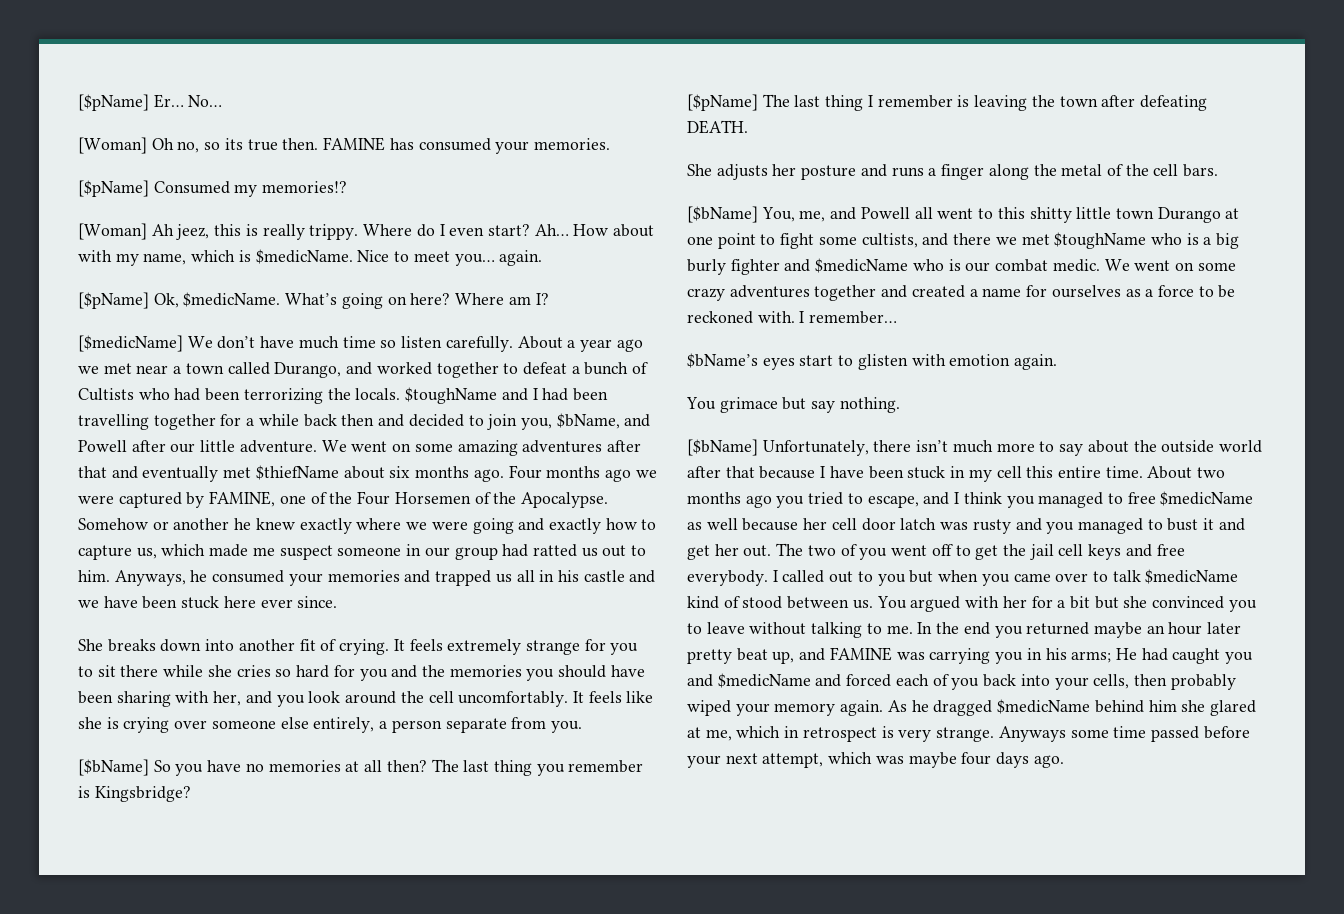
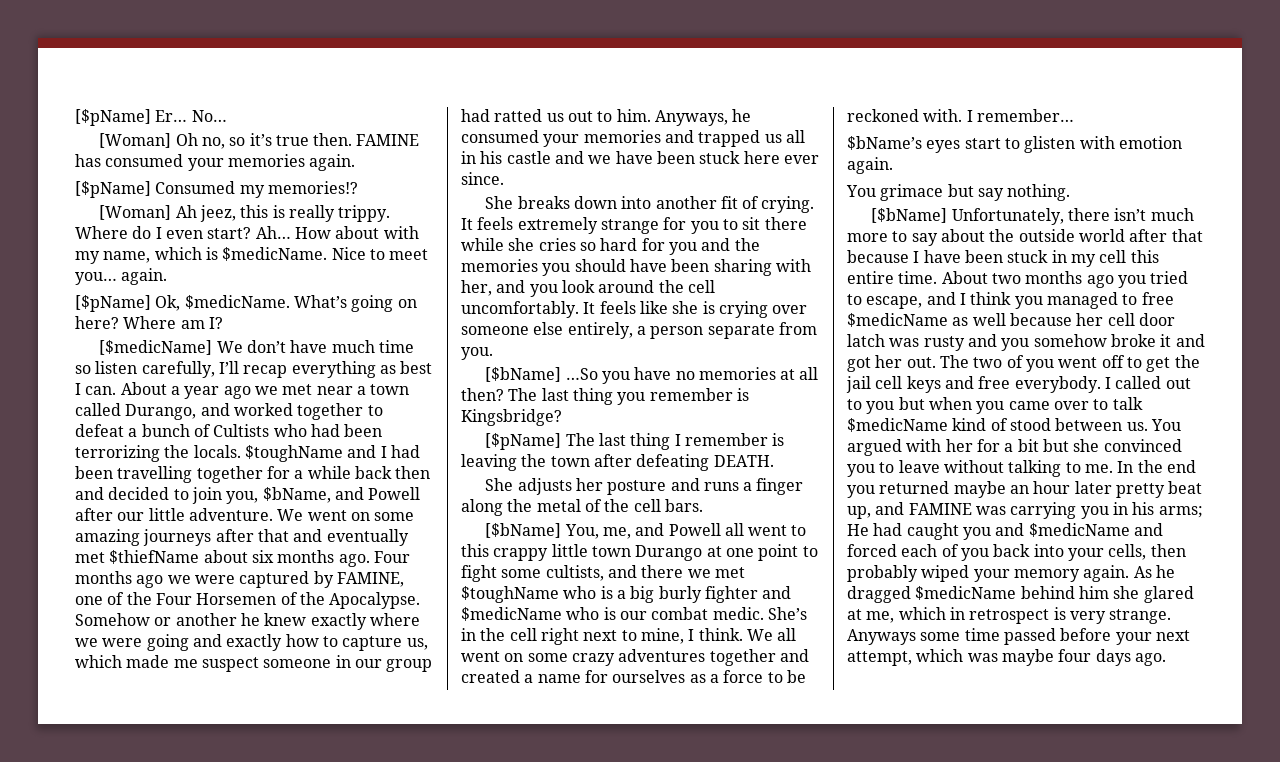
[224,138,243,150] its -> [249,133,272,146] it’s
[533,138,610,150] memories. -> [227,154,356,171] memories again.
[445,336,513,352] carefully. -> [141,361,433,378] [75,383,117,395] carefully, I’ll recap everything as best I can.
[522,440,603,453] adventures -> [143,529,212,546] journeys
[153,760,171,772] So -> [565,368,598,380] …So
[1029,207,1072,223] shitty -> [493,548,549,561] crappy
[1104,259,1130,271] We -> [767,607,807,620] [461,628,797,645] She’s in the cell right next to mine, I think. We all
[1077,518,1199,534] managed to bust -> [1033,334,1156,347] somehow broke
[687,545,710,560] get -> [847,357,871,372] got

